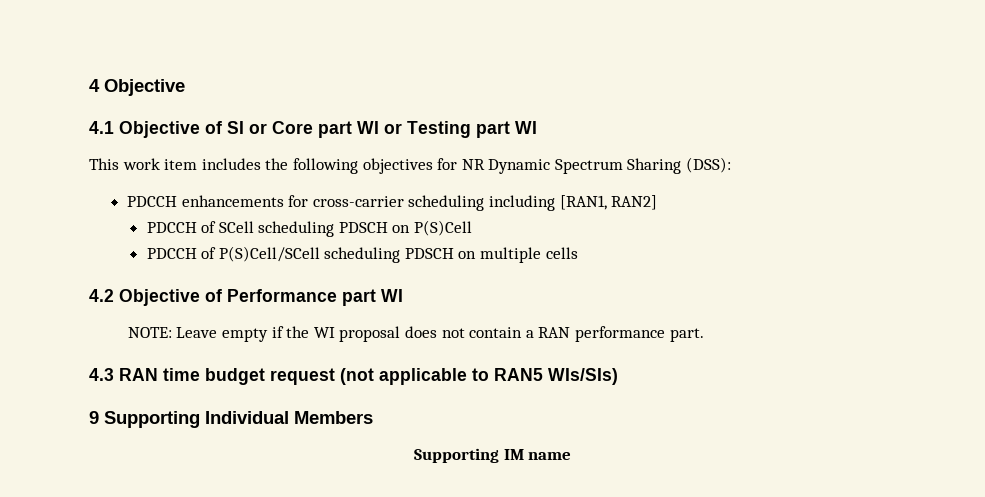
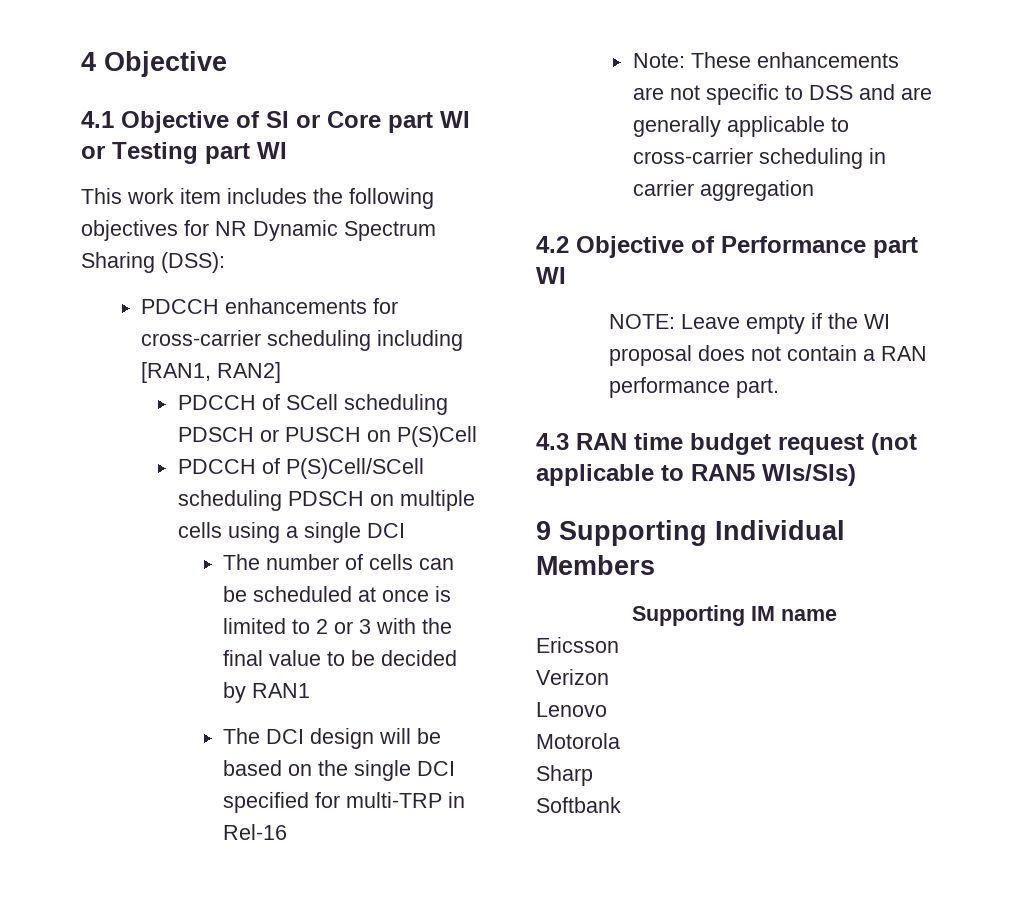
(388, 227) none -> [259,427,361,442] or PUSCH
(578, 253) none -> [227,522,405,543] [223,554,455,570] [223,586,452,602] [223,618,453,634] [223,650,458,666] [223,682,311,703] [223,728,442,749] [223,760,456,781] [223,792,466,813] [223,824,288,840] [632,52,899,68] [632,84,932,105] [632,116,849,137] [632,148,886,169] [632,180,814,201] using a single DCI // The number of cells can be scheduled at once is limited to 2 or 3 with the final value to be decided by RAN1 // The DCI design will be based on the single DCI specified for multi-TRP in Rel-16 // Note: These enhancements are not specific to DSS and are generally applicable to cross-carrier scheduling in carrier aggregation
(572, 456) none -> [536,637,619,653] [536,669,609,685] [536,702,607,717] [536,733,620,749] [536,765,593,786] [536,797,621,813] // Ericsson // Verizon // Lenovo // Motorola // Sharp // Softbank

